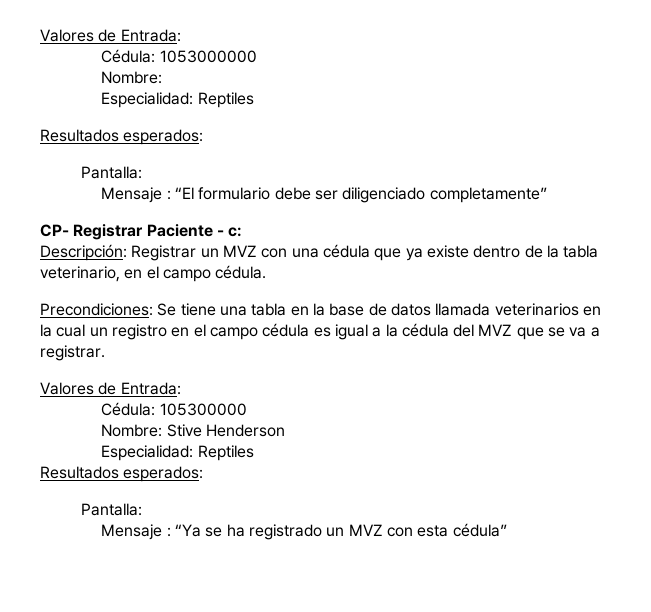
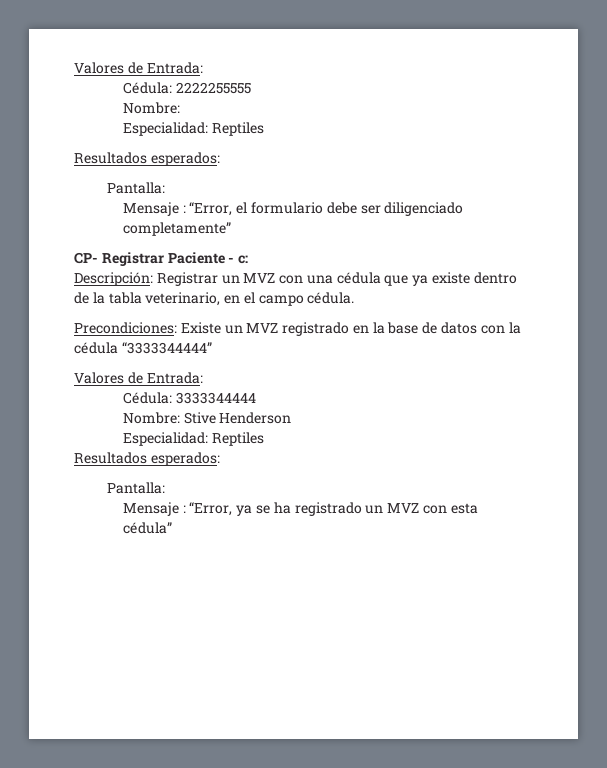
[40,29,181,42] [101,49,257,63] Valores de Entrada: // Cédula: 1053000000 -> [74,62,203,74] [122,82,251,94] Valores de Entrada: // Cédula: 2222255555
[175,187,195,199] “El -> [189,202,248,216] “Error, el
[157,303,287,316] Se tiene una tabla -> [180,322,350,336] Existe un MVZ registrado
[435,303,601,316] [40,323,600,340] [40,345,105,361] [40,382,181,395] [101,402,247,416] llamada veterinarios en la cual un registro en el campo cédula es igual a la cédula del MVZ que se va a registrar. // Valores de Entrada: // Cédula: 105300000 -> [480,322,521,334] [74,342,212,354] [74,372,203,384] [122,392,256,404] con la cédula “3333344444” // Valores de Entrada: // Cédula: 3333344444
[175,524,202,537] “Ya -> [189,502,253,516] “Error, ya

